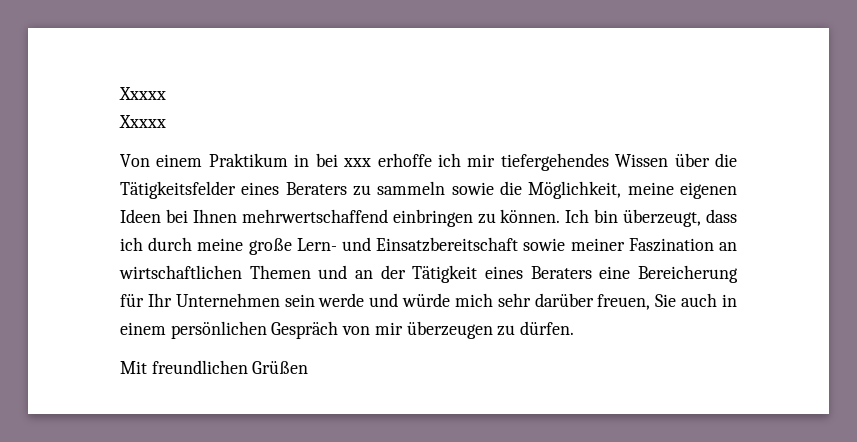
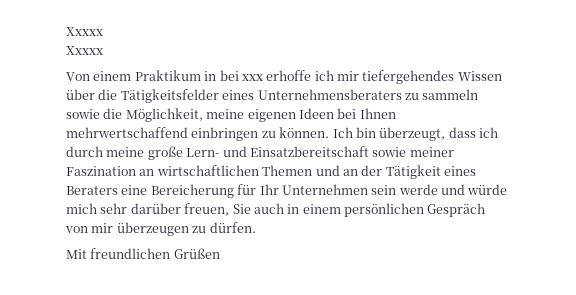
[285,182,347,195] Beraters -> [257,89,402,100] Unternehmensberaters

